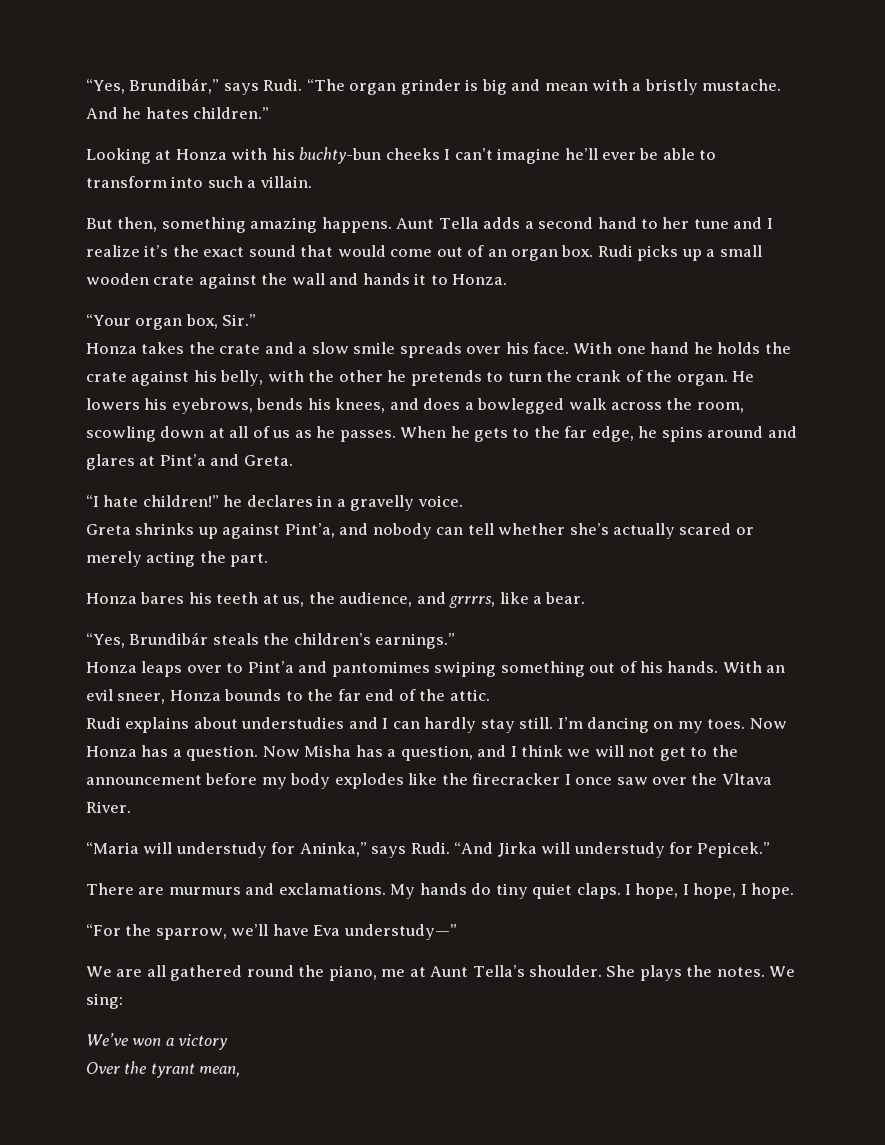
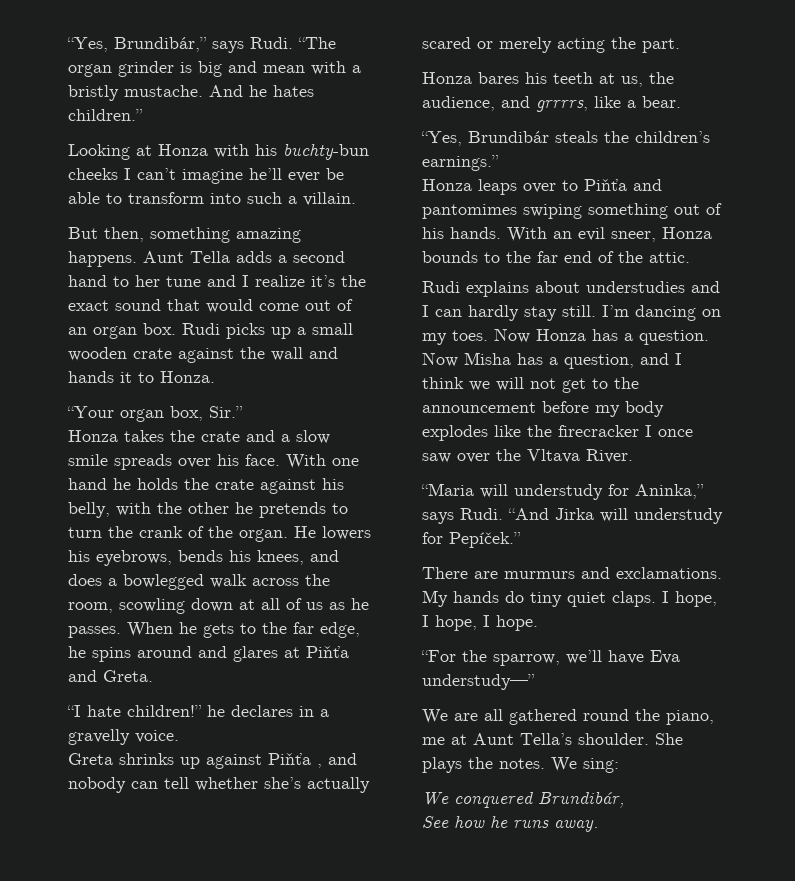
[159,454,206,466] Pint’a -> [306,646,349,658] Piňťa
[284,523,335,538] Pint’a, -> [268,753,322,768] Piňťa ,
[247,661,294,673] Pint’a -> [584,179,627,191] Piňťa
[697,842,771,858] Pepicek.” -> [449,532,521,548] Pepíček.”
[86,1033,229,1050] [86,1061,241,1078] We’ve won a victory // Over the tyrant mean, -> [422,791,625,808] [422,815,599,832] We conquered Brundibár, // See how he runs away.

